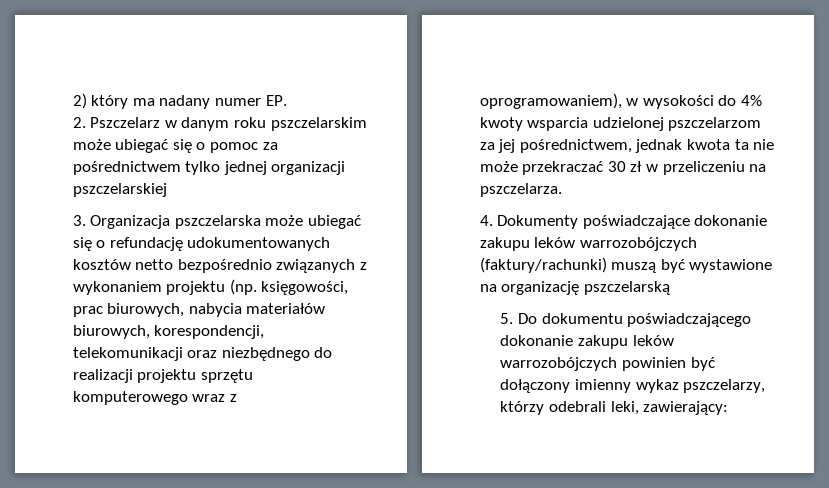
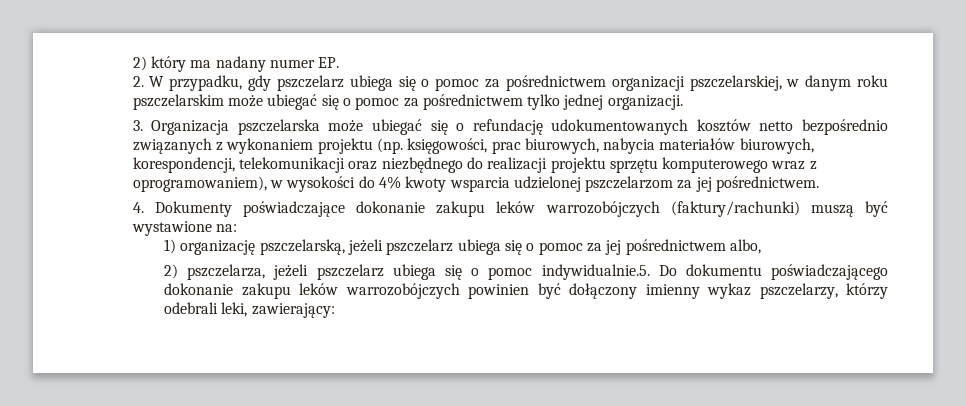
[90,117,161,128] Pszczelarz -> [149,75,782,91] W przypadku, gdy pszczelarz ubiega się o pomoc za pośrednictwem organizacji pszczelarskiej,
[271,161,346,175] [72,183,167,197] organizacji pszczelarskiej -> [607,95,683,110] organizacji.
[519,139,775,153] [479,161,767,175] [479,183,562,197] pośrednictwem, jednak kwota ta nie może przekraczać 30 zł w przeliczeniu na pszczelarza. -> [716,176,820,192] pośrednictwem.
[479,281,670,295] [500,313,514,324] na organizację pszczelarską // 5. -> [215,224,237,232] [164,239,761,255] [164,264,650,280] na: // 1) organizację pszczelarską, jeżeli pszczelarz ubiega się o pomoc za jej pośrednictwem albo, // 2) pszczelarza, jeżeli pszczelarz ubiega się o pomoc indywidualnie.5.

